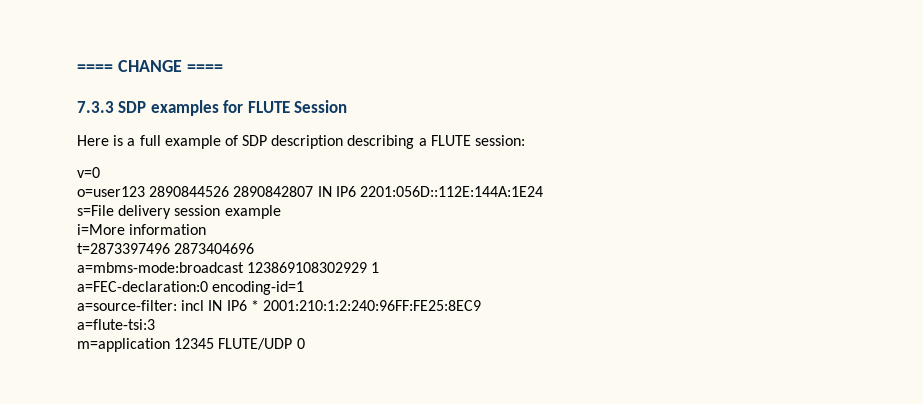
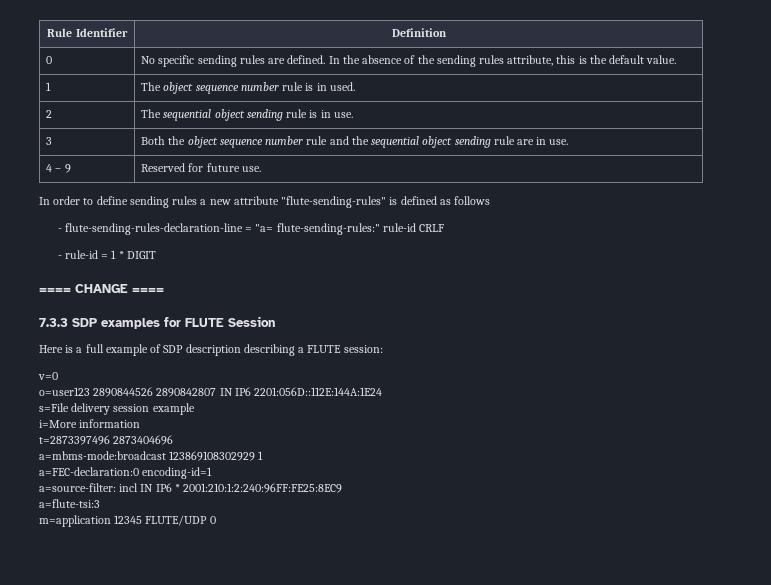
(77, 68) none -> [47,28,128,37] [391,28,447,37] [46,56,53,64] [141,55,677,67] [46,82,52,91] [141,82,355,94] [46,110,53,118] [141,109,353,121] [46,137,53,145] [141,136,569,148] [46,164,71,173] [141,163,261,172] [39,196,491,208] [57,223,445,235] [57,250,156,259] Rule Identifier | Definition // 0 | No specific sending rules are defined. In the absence of the sending rules attribute, this is the default value. // 1 | The object sequence number rule is in used. // 2 | The sequential object sending rule is in use. // 3 | Both the object sequence number rule and the sequential object sending rule are in use. // 4 – 9 | Reserved for future use. // In order to define sending rules a new attribute "flute-sending-rules" is defined as follows // - flute-sending-rules-declaration-line = "a= flute-sending-rules:" rule-id CRLF // - rule-id = 1 * DIGIT //

